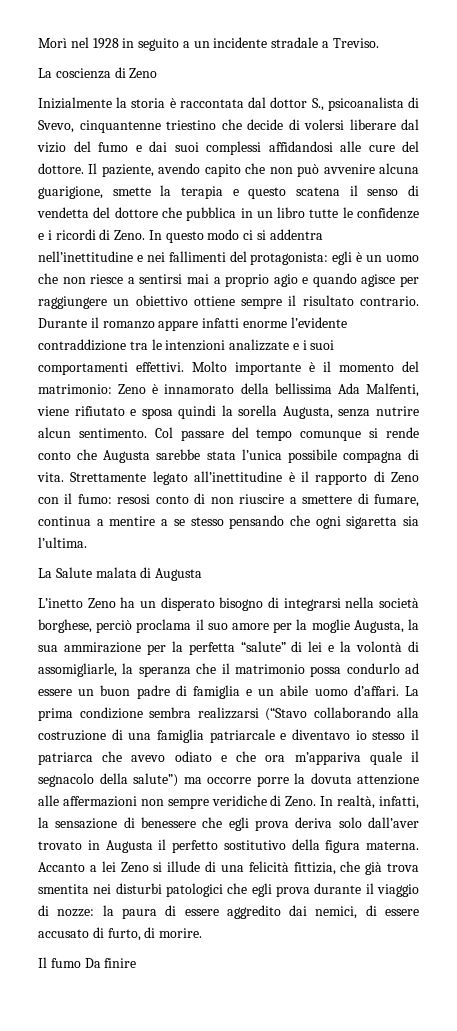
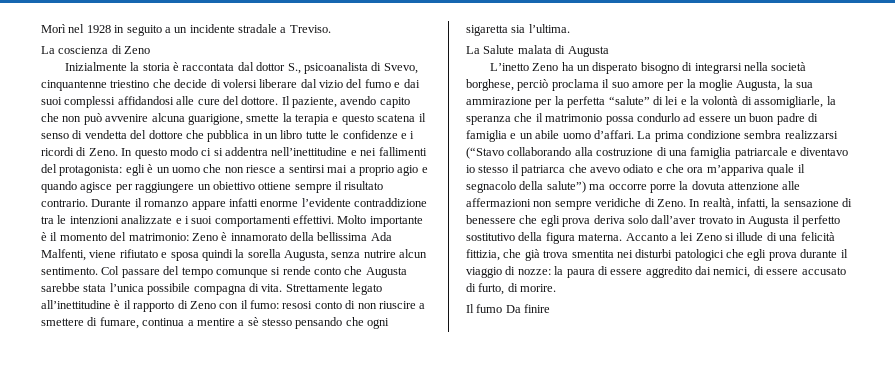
[173,519,185,526] se -> [247,317,259,326] sè

